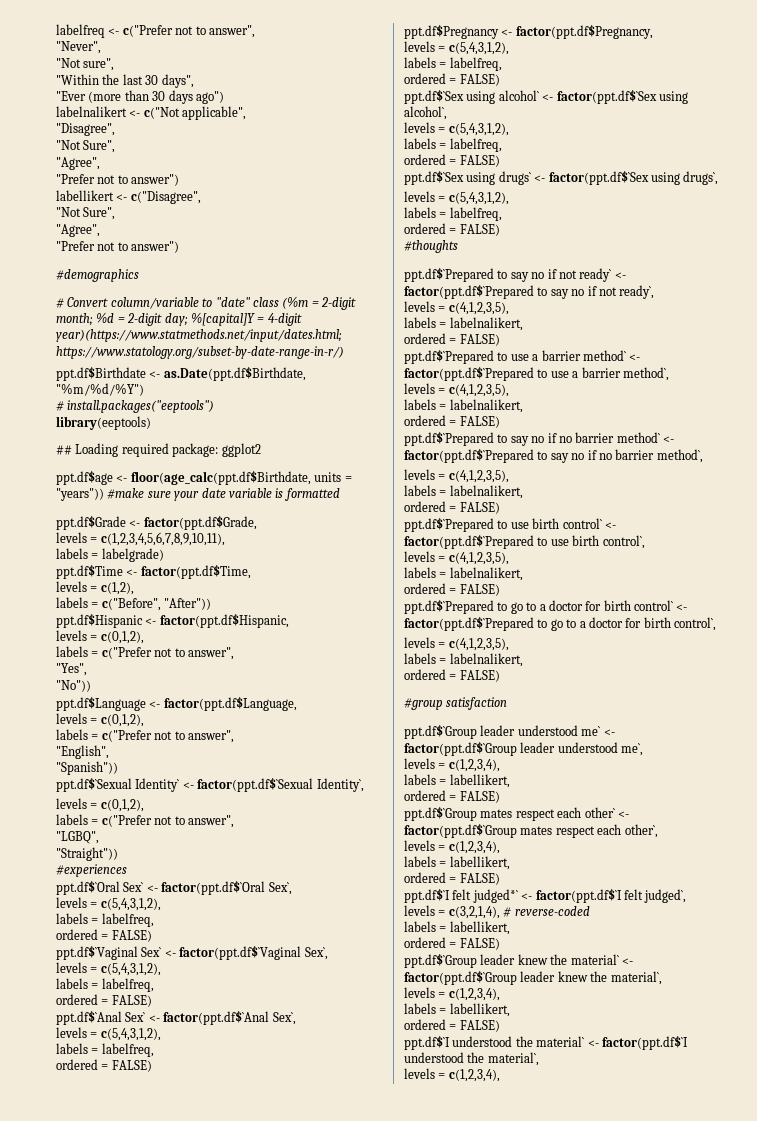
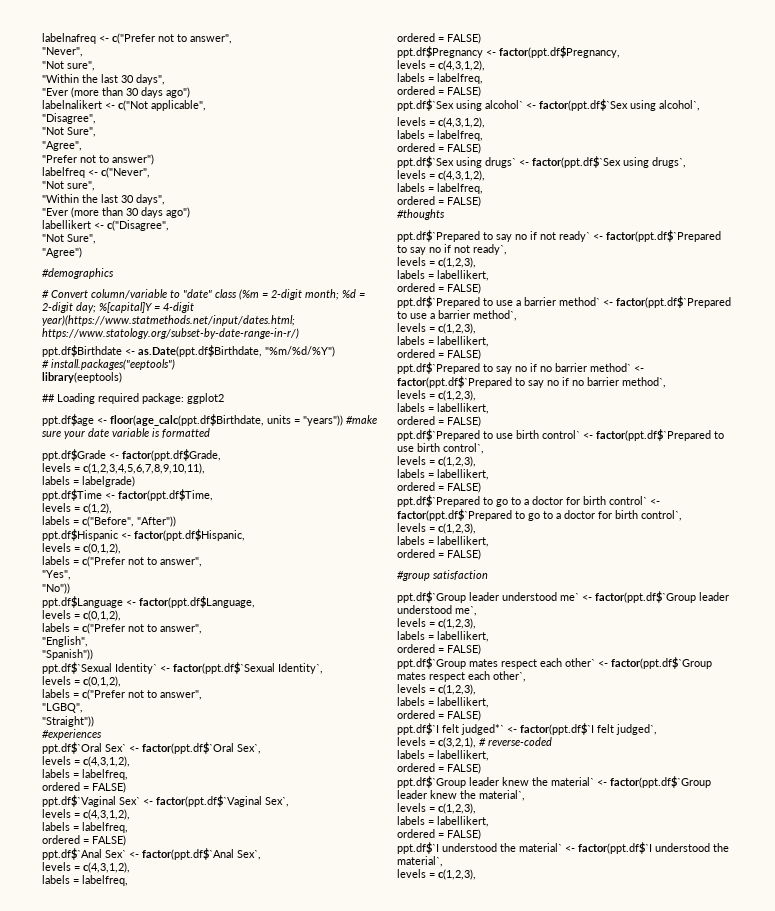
[56,24,105,38] labelfreq -> [42,33,96,44] labelnafreq
(180, 180) none -> [42,167,150,178] [42,181,95,191] [42,194,165,205] [42,207,190,218] // labelfreq <- c("Never", // "Not sure", // "Within the last 30 days", // "Ever (more than 30 days ago")
[56,224,100,237] [56,241,180,253] "Agree", // "Prefer not to answer") -> [42,247,82,258] "Agree")
[100,898,161,911] c(5,4,3,1,2), -> [83,756,130,767] c(4,3,1,2),
[100,963,161,976] c(5,4,3,1,2), -> [83,809,130,820] c(4,3,1,2),
[100,1028,161,1041] c(5,4,3,1,2), -> [83,862,130,873] c(4,3,1,2),
[448,42,509,55] c(5,4,3,1,2), -> [438,60,485,71] c(4,3,1,2),
[448,123,509,136] c(5,4,3,1,2), -> [438,117,485,128] c(4,3,1,2),
[448,192,509,205] c(5,4,3,1,2), -> [438,170,485,181] c(4,3,1,2),
[448,302,509,315] [404,317,523,331] c(4,1,2,3,5), // labels = labelnalikert, -> [438,257,476,268] [397,270,489,281] c(1,2,3), // labels = labellikert,
[448,384,509,397] [404,399,523,413] c(4,1,2,3,5), // labels = labelnalikert, -> [438,323,476,334] [397,336,489,347] c(1,2,3), // labels = labellikert,
[448,470,509,483] [404,485,523,499] c(4,1,2,3,5), // labels = labelnalikert, -> [438,390,476,401] [397,403,489,414] c(1,2,3), // labels = labellikert,
[448,552,509,565] [404,567,523,581] c(4,1,2,3,5), // labels = labelnalikert, -> [438,456,476,467] [397,469,489,480] c(1,2,3), // labels = labellikert,
[448,638,509,651] [404,653,523,667] c(4,1,2,3,5), // labels = labelnalikert, -> [438,523,476,534] [397,536,489,547] c(1,2,3), // labels = labellikert,
[448,759,500,772] c(1,2,3,4), -> [438,618,476,629] c(1,2,3),
[448,841,500,854] c(1,2,3,4), -> [438,684,476,695] c(1,2,3),
[448,906,500,919] c(3,2,1,4), -> [438,737,476,748] c(3,2,1),
[448,988,500,1001] c(1,2,3,4), -> [438,803,476,814] c(1,2,3),
[448,1069,500,1082] c(1,2,3,4), -> [438,869,476,880] c(1,2,3),

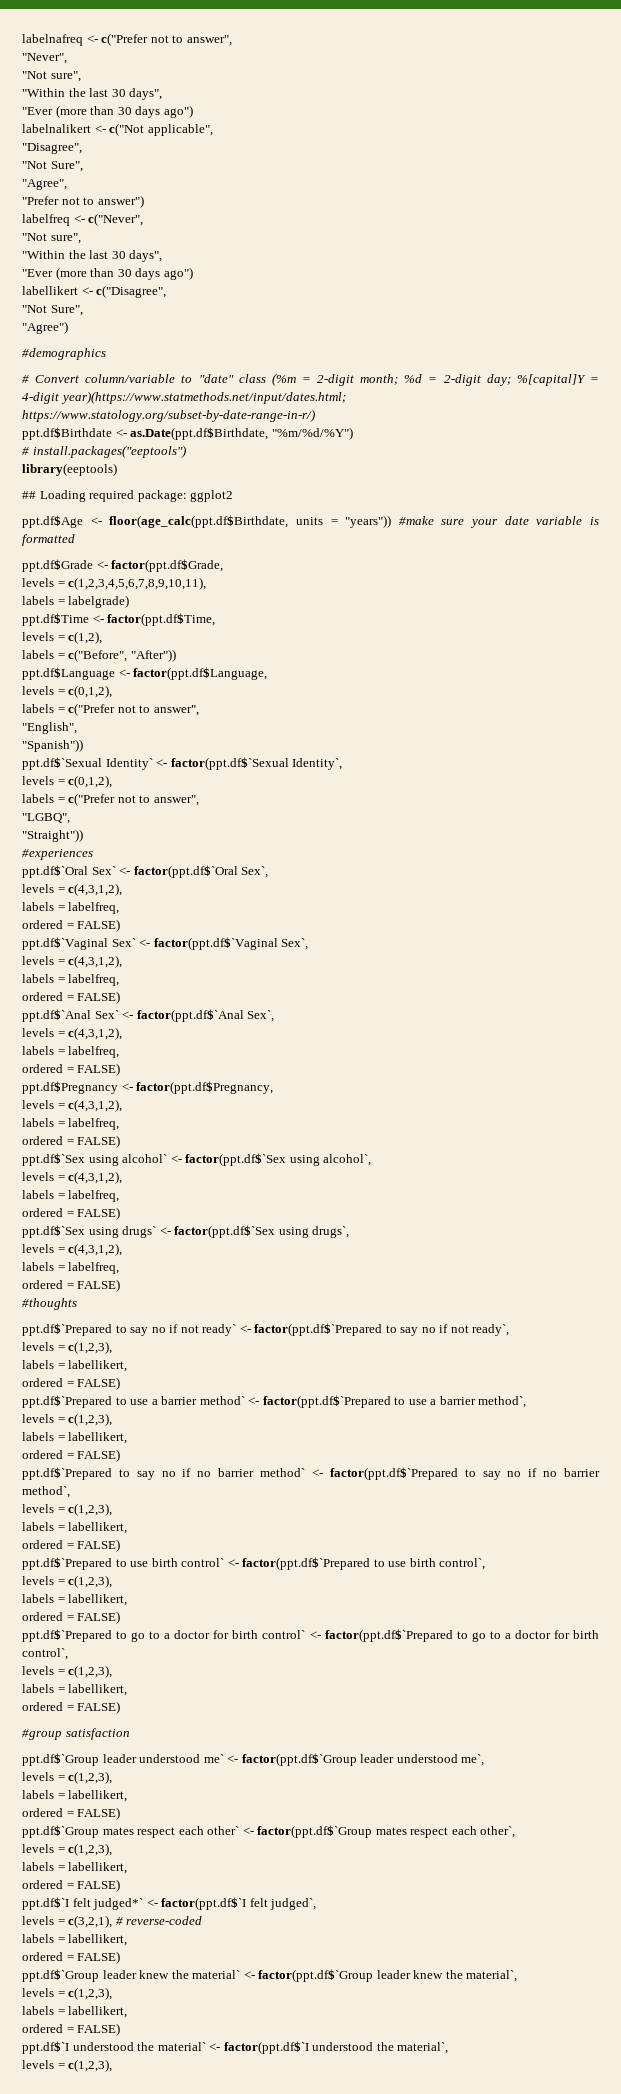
[42,414,94,426] ppt.df$age -> [22,515,83,528] ppt.df$Age
[42,529,245,541] [42,543,121,554] [42,556,202,567] [42,570,71,580] [42,583,70,594] // ppt.df$Hispanic <- factor(ppt.df$Hispanic, // levels = c(0,1,2), // labels = c("Prefer not to answer", // "Yes", // "No")) -> (176, 655) none

